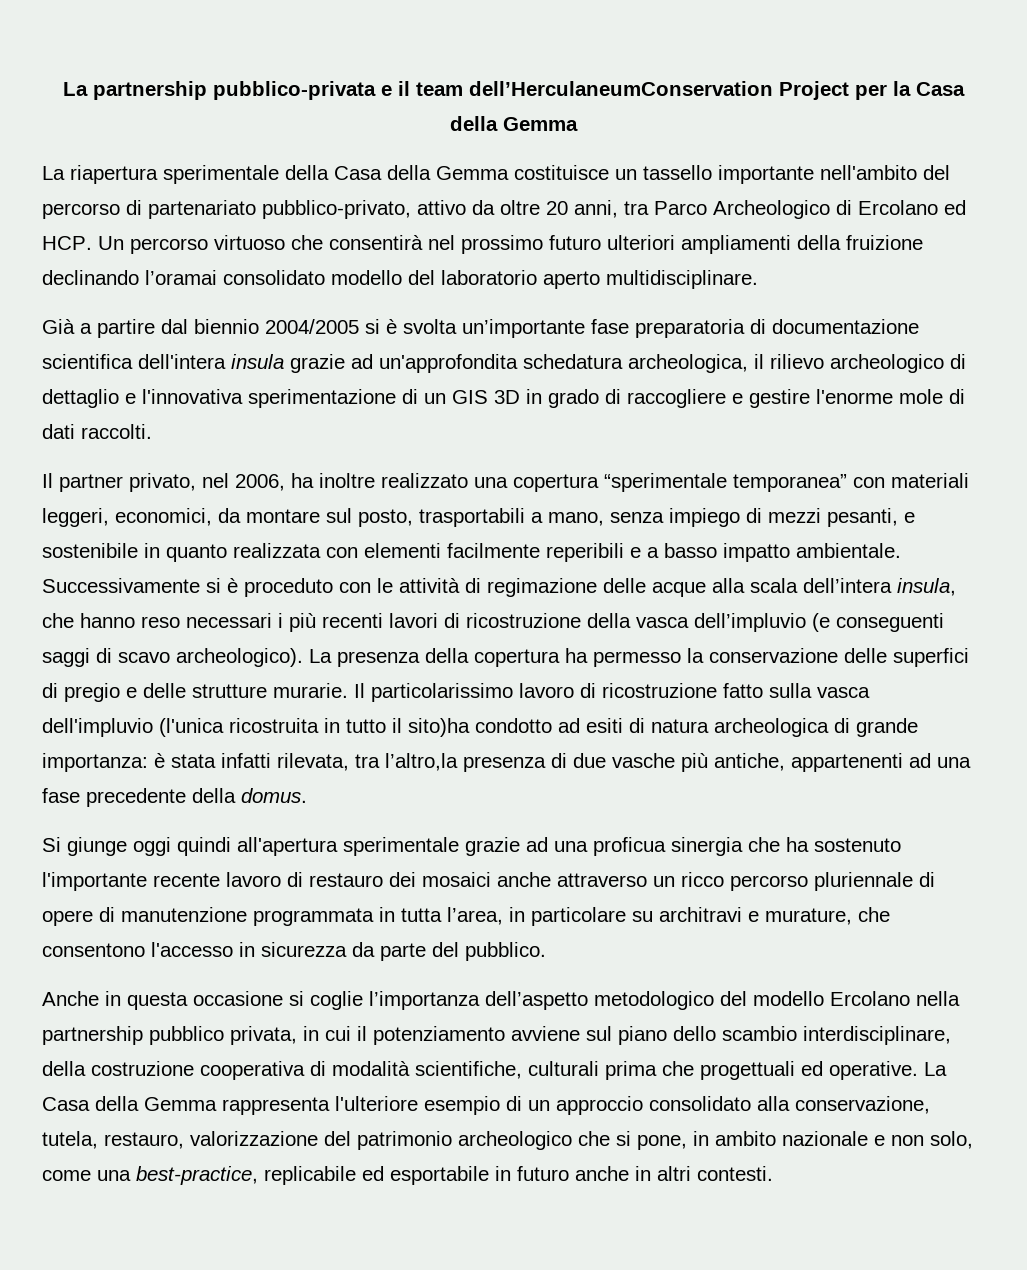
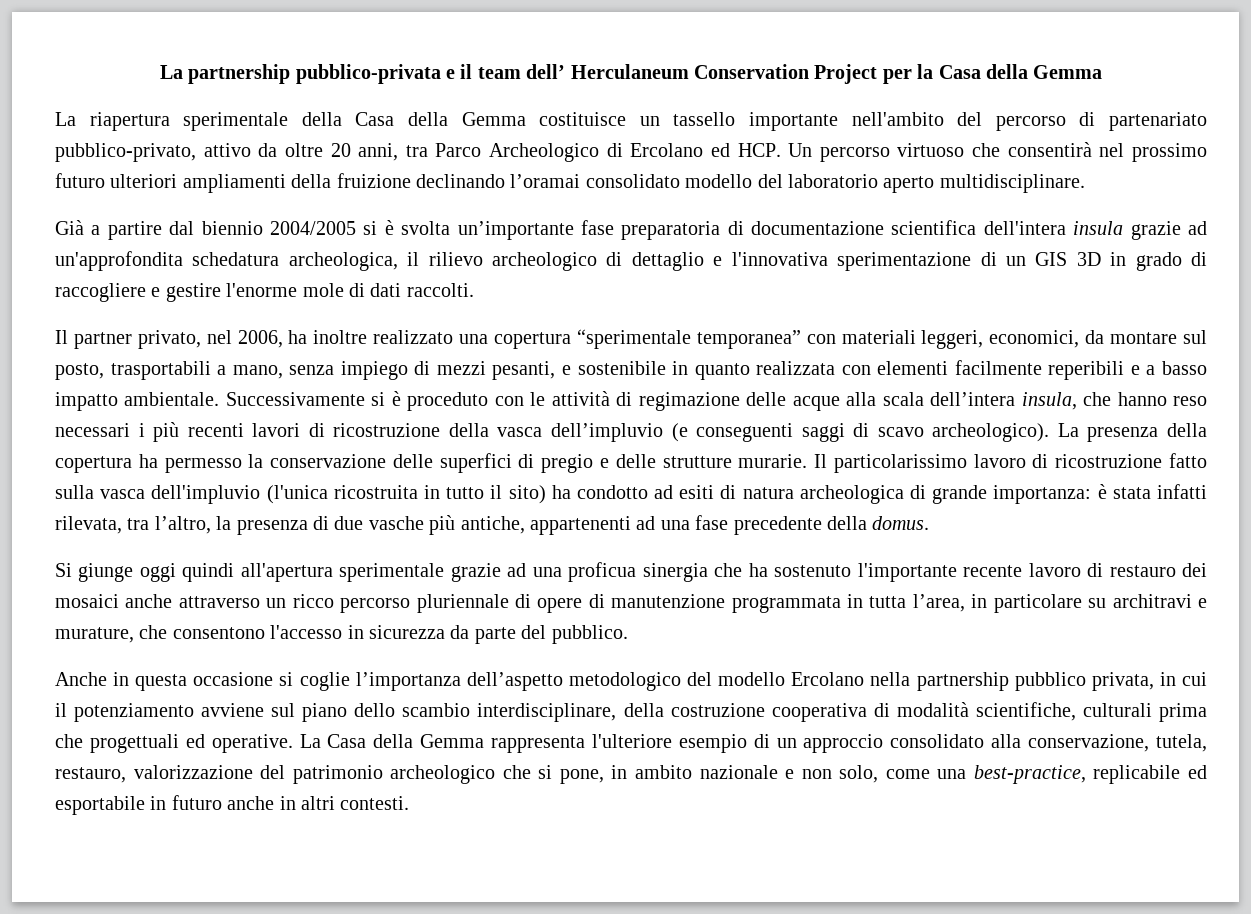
[469,81,773,96] dell’HerculaneumConservation -> [526,64,809,79] dell’ Herculaneum Conservation
[408,718,470,737] sito)ha -> [508,485,571,504] sito) ha
[385,753,458,771] l’altro,la -> [154,516,232,534] l’altro, la

